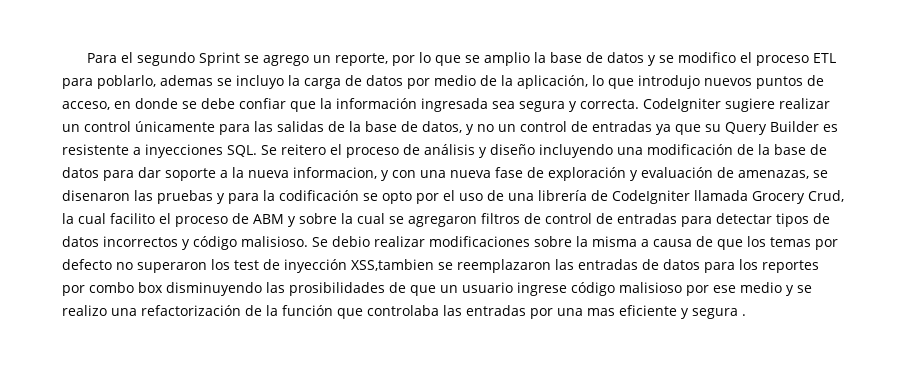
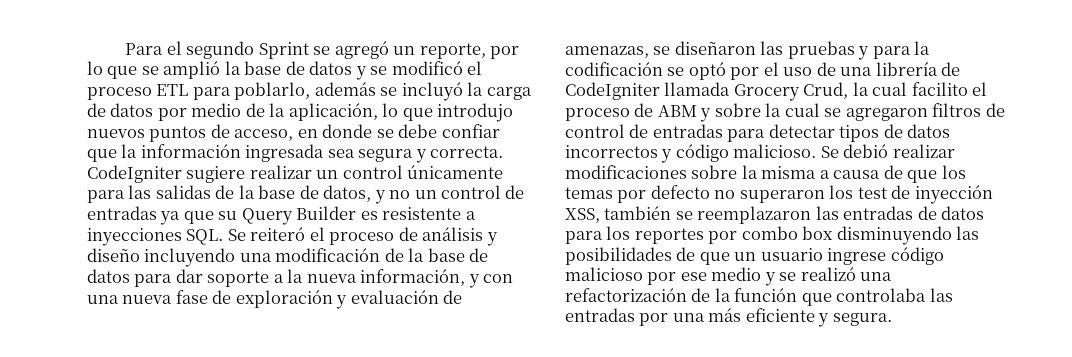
[262,55,309,66] agrego -> [334,41,389,59] agregó
[483,52,530,66] amplio -> [163,61,221,79] amplió
[677,52,736,63] modifico -> [391,61,463,75] modificó
[160,75,284,89] ademas se incluyo -> [314,82,463,101] además se incluyó
[281,144,326,155] reitero -> [250,227,306,241] reiteró
[293,167,377,179] informacion, -> [360,269,466,286] información,
[62,190,130,201] disenaron -> [674,41,756,55] diseñaron
[382,191,412,204] opto -> [688,62,726,80] optó
[241,236,370,247] malisioso. Se debio -> [733,144,889,158] malicioso. Se debió
[351,259,434,271] XSS,tambien -> [565,206,672,223] XSS, también
[289,282,385,296] prosibilidades -> [565,247,672,265] posibilidades
[619,282,682,293] malisioso -> [565,267,643,281] malicioso
[62,305,107,316] realizo -> [800,267,856,281] realizó
[587,308,615,316] mas -> [708,308,742,322] más
[692,308,746,319] segura . -> [832,313,892,326] segura.

